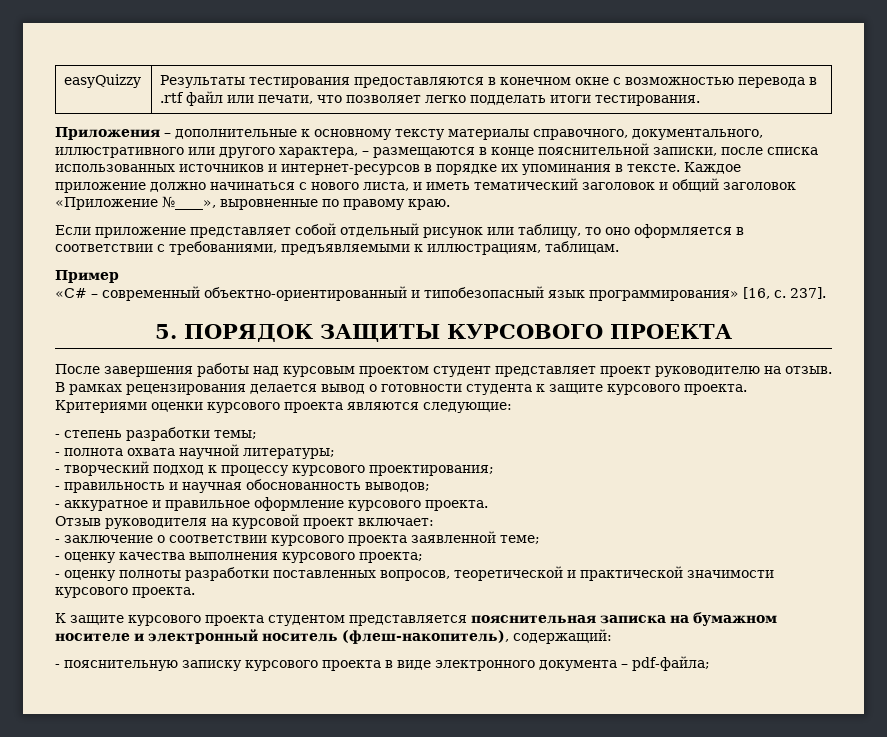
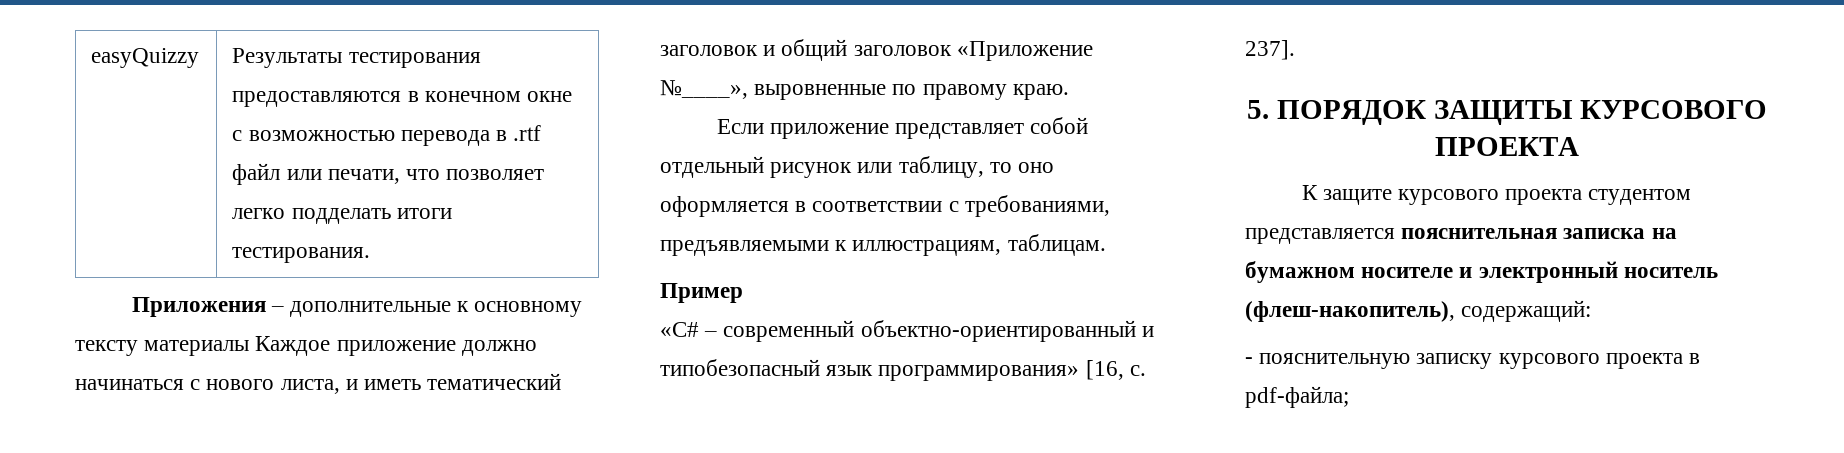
[533,129,763,140] [55,143,818,158] [55,164,680,175] справочного, документального, иллюстративного или другого характера, – размещаются в конце пояснительной записки, после списка использованных источников и интернет-ресурсов в порядке их упоминания в тексте. -> (250, 348) none
[55,363,832,377] [55,382,747,395] [55,400,512,413] [55,427,257,441] [55,444,335,459] [55,461,494,476] [55,479,430,493] [55,497,488,511] [55,514,434,529] [55,531,540,546] [55,552,423,563] [55,566,774,581] [55,587,195,598] // После завершения работы над курсовым проектом студент представляет проект руководителю на отзыв. В рамках рецензирования делается вывод о готовности студента к защите курсового проекта. Критериями оценки курсового проекта являются следующие: // - степень разработки темы; // - полнота охвата научной литературы; // - творческий подход к процессу курсового проектирования; // - правильность и научная обоснованность выводов; // - аккуратное и правильное оформление курсового проекта. // Отзыв руководителя на курсовой проект включает: // - заключение о соответствии курсового проекта заявленной теме; // - оценку качества выполнения курсового проекта; // - оценку полноты разработки поставленных вопросов, теоретической и практической значимости курсового проекта. -> (1579, 146) none
[397,660,628,671] виде электронного документа – -> (1701, 358) none

